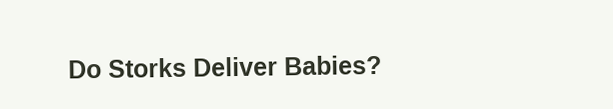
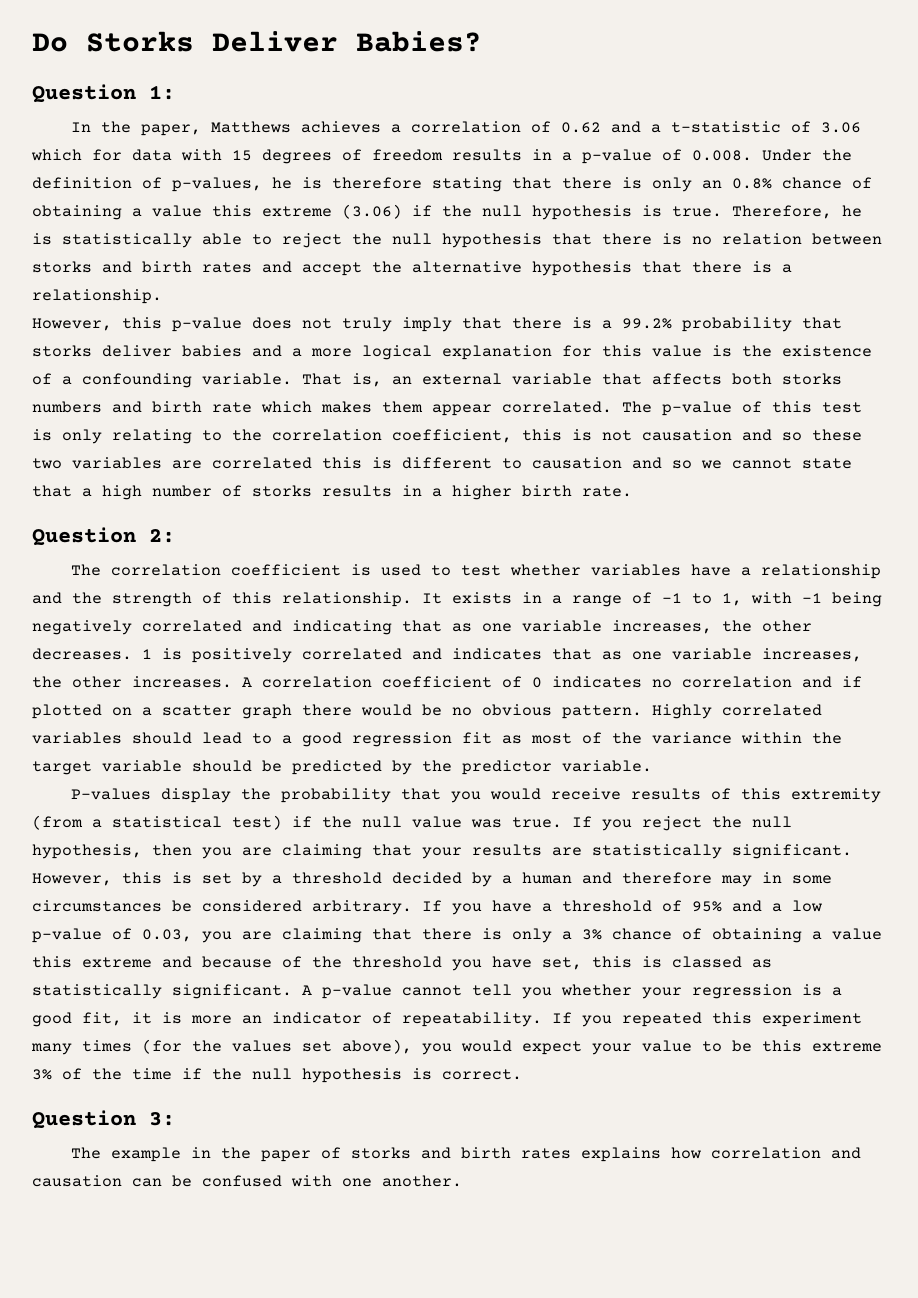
(382, 65) none -> [32,84,175,103] [70,121,861,136] [31,149,852,164] [32,177,872,192] [32,204,862,220] [32,233,882,248] [32,261,792,276] [32,289,162,304] [32,317,842,332] [32,345,872,360] [32,373,842,388] [32,401,862,416] [32,429,862,444] [32,457,852,469] [32,485,632,500] [32,527,175,546] [70,564,881,579] [32,592,882,607] [32,620,812,635] [32,648,862,663] [32,676,862,688] [32,704,822,719] [32,732,842,747] [32,760,652,775] [70,788,881,803] [32,815,792,831] [32,844,852,859] [32,872,832,887] [32,900,822,915] [32,928,882,943] [32,956,772,971] [32,984,842,999] [32,1012,862,1027] [31,1039,882,1055] [32,1068,522,1083] [32,1110,175,1129] [70,1147,861,1162] [32,1175,462,1187] // Question 1: // In the paper, Matthews achieves a correlation of 0.62 and a t-statistic of 3.06 which for data with 15 degrees of freedom results in a p-value of 0.008. Under the definition of p-values, he is therefore stating that there is only an 0.8% chance of obtaining a value this extreme (3.06) if the null hypothesis is true. Therefore, he is statistically able to reject the null hypothesis that there is no relation between storks and birth rates and accept the alternative hypothesis that there is a relationship. // However, this p-value does not truly imply that there is a 99.2% probability that storks deliver babies and a more logical explanation for this value is the existence of a confounding variable. That is, an external variable that affects both storks numbers and birth rate which makes them appear correlated. The p-value of this test is only relating to the correlation coefficient, this is not causation and so these two variables are correlated this is different to causation and so we cannot state that a high number of storks results in a higher birth rate. // Question 2: // The correlation coefficient is used to test whether variables have a relationship and the strength of this relationship. It exists in a range of -1 to 1, with -1 being negatively correlated and indicating that as one variable increases, the other decreases. 1 is positively correlated and indicates that as one variable increases, the other increases. A correlation coefficient of 0 indicates no correlation and if plotted on a scatter graph there would be no obvious pattern. Highly correlated variables should lead to a good regression fit as most of the variance within the target variable should be predicted by the predictor variable. // P-values display the probability that you would receive results of this extremity (from a statistical test) if the null value was true. If you reject the null hypothesis, then you are claiming that your results are statistically significant. However, this is set by a threshold decided by a human and therefore may in some circumstances be considered arbitrary. If you have a threshold of 95% and a low p-value of 0.03, you are claiming that there is only a 3% chance of obtaining a value this extreme and because of the threshold you have set, this is classed as statistically significant. A p-value cannot tell you whether your regression is a good fit, it is more an indicator of repeatability. If you repeated this experiment many times (for the values set above), you would expect your value to be this extreme 3% of the time if the null hypothesis is correct. // Question 3: // The example in the paper of storks and birth rates explains how correlation and causation can be confused with one another.

